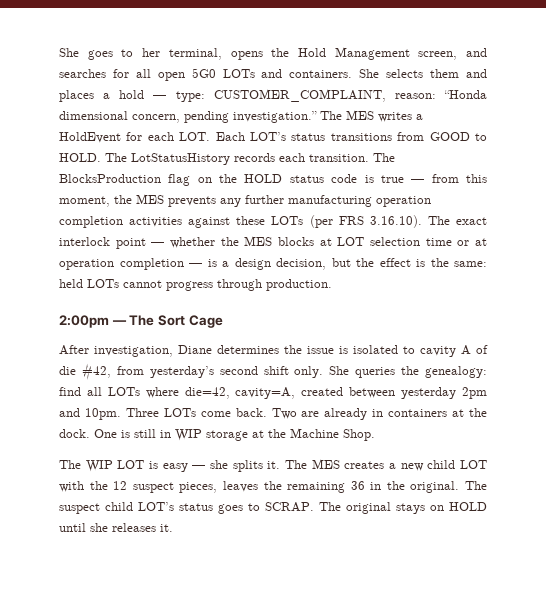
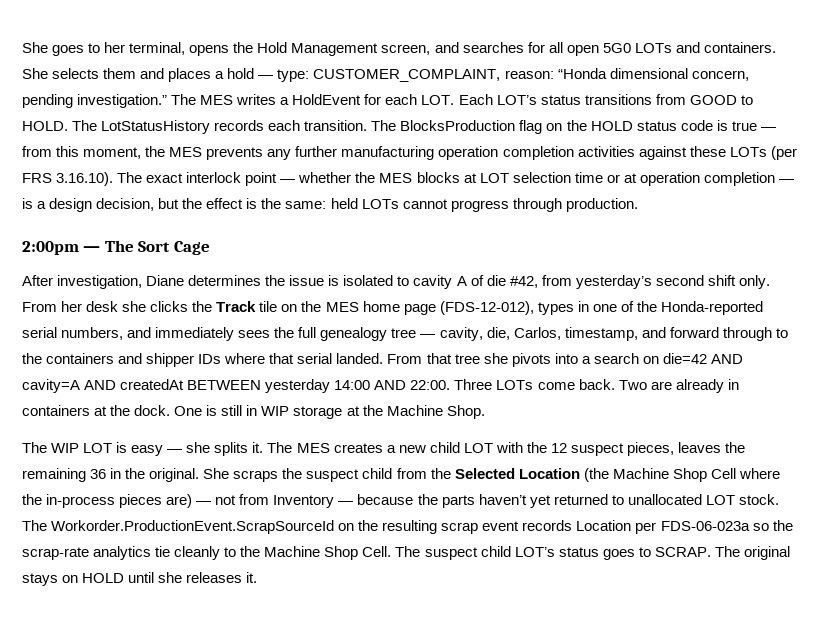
[329,366,487,378] [59,387,488,399] [59,408,121,420] She queries the genealogy: find all LOTs where die=42, cavity=A, created between yesterday 2pm and 10pm. -> [22,301,763,315] [22,327,788,341] [22,353,743,367] [22,379,451,393] From her desk she clicks the Track tile on the MES home page (FDS-12-012), types in one of the Honda-reported serial numbers, and immediately sees the full genealogy tree — cavity, die, Carlos, timestamp, and forward through to the containers and shipper IDs where that serial landed. From that tree she pivots into a search on die=42 AND cavity=A AND createdAt BETWEEN yesterday 14:00 AND 22:00.
(460, 487) none -> [203,468,780,482] [22,494,779,508] [22,520,793,534] [22,546,392,560] She scraps the suspect child from the Selected Location (the Machine Shop Cell where the in-process pieces are) — not from Inventory — because the parts haven’t yet returned to unallocated LOT stock. The Workorder.ProductionEvent.ScrapSourceId on the resulting scrap event records Location per FDS-06-023a so the scrap-rate analytics tie cleanly to the Machine Shop Cell.

